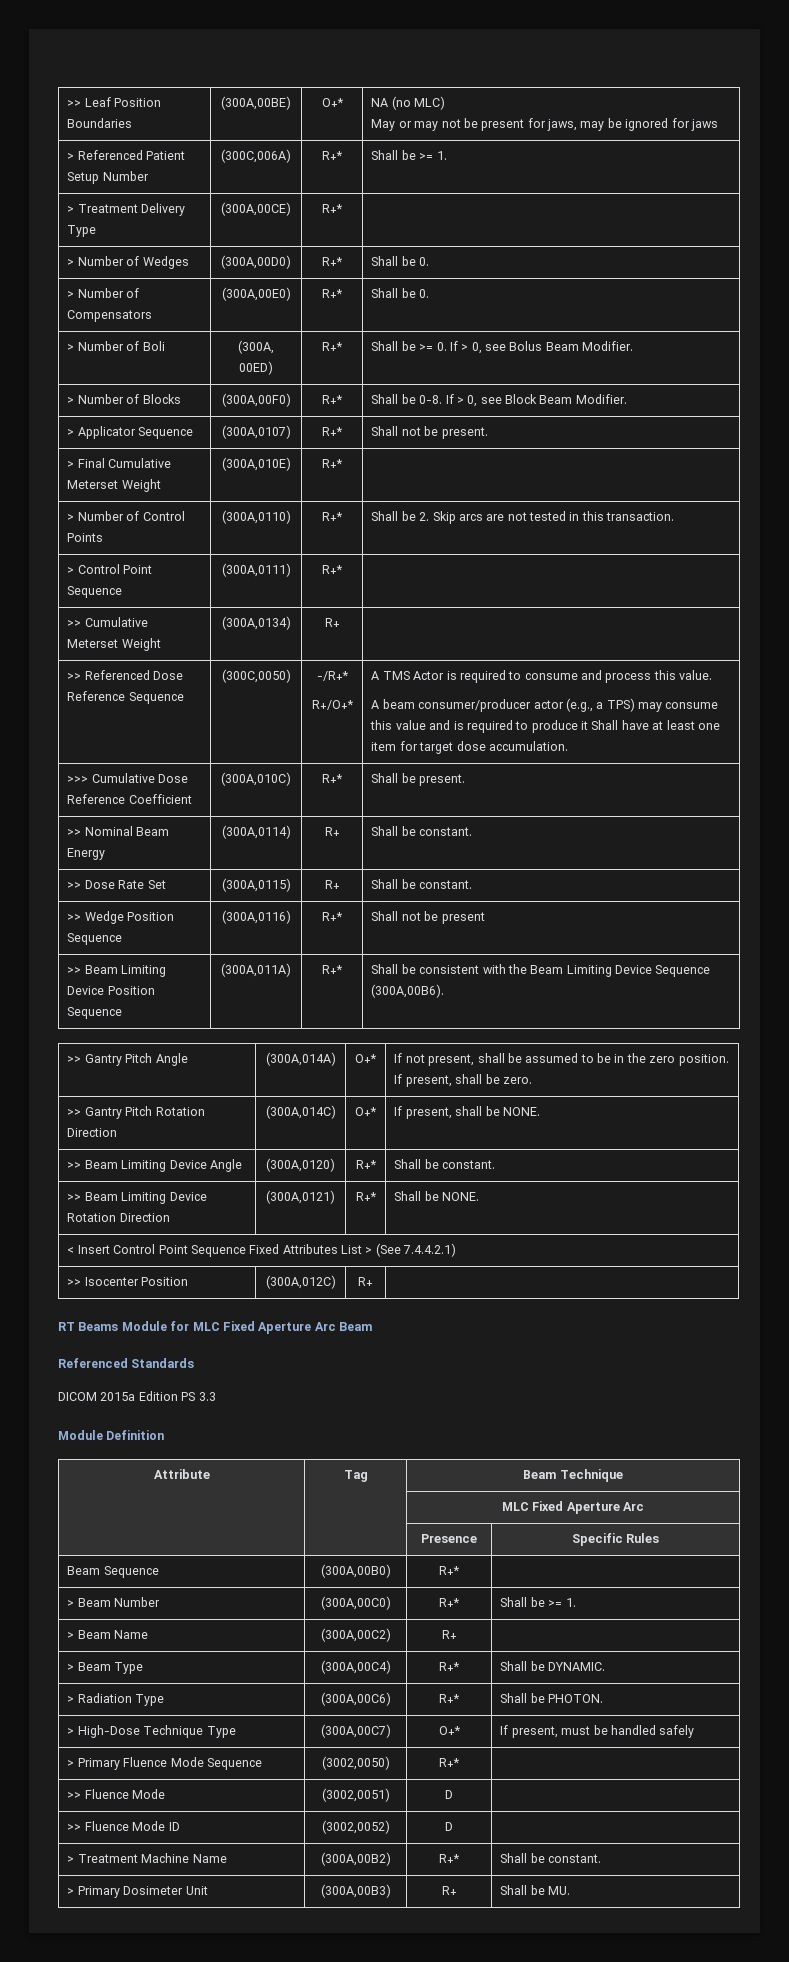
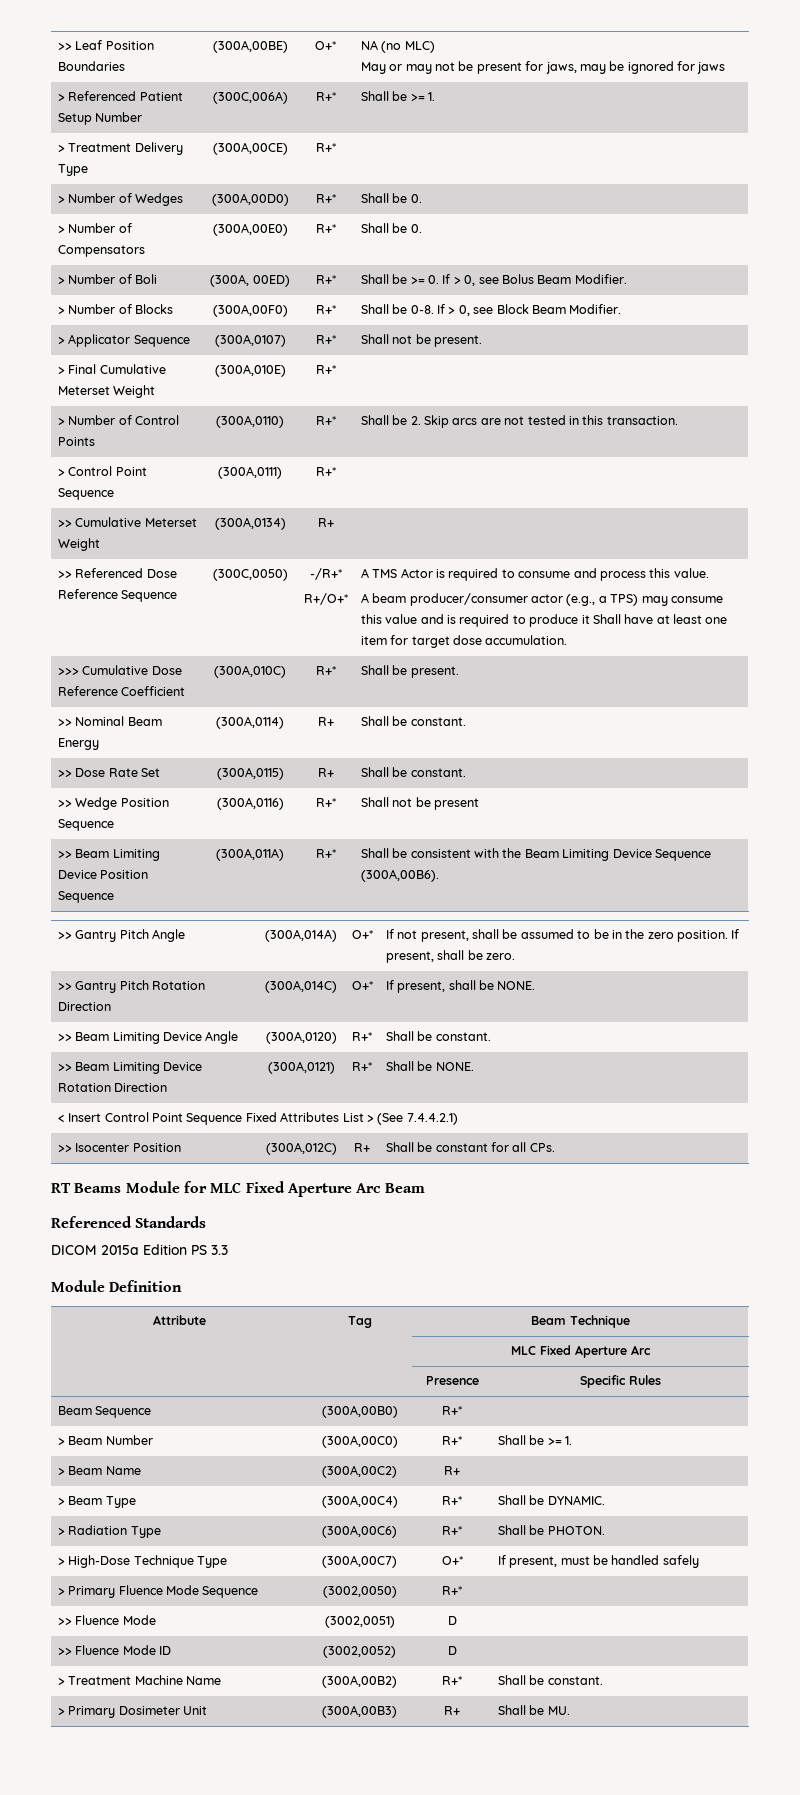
[418,699,532,712] consumer/producer -> [409,593,528,606] producer/consumer
(373, 1281) none -> [385,1142,555,1152] Shall be constant for all CPs.

